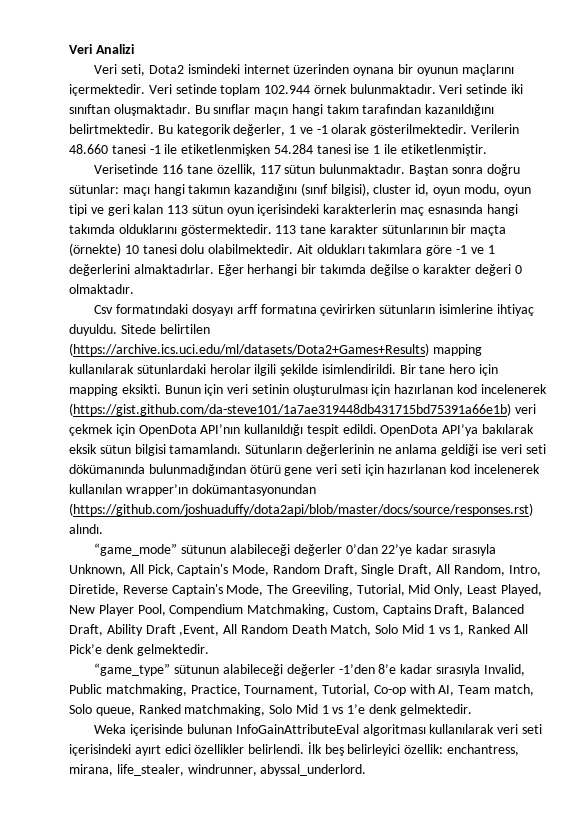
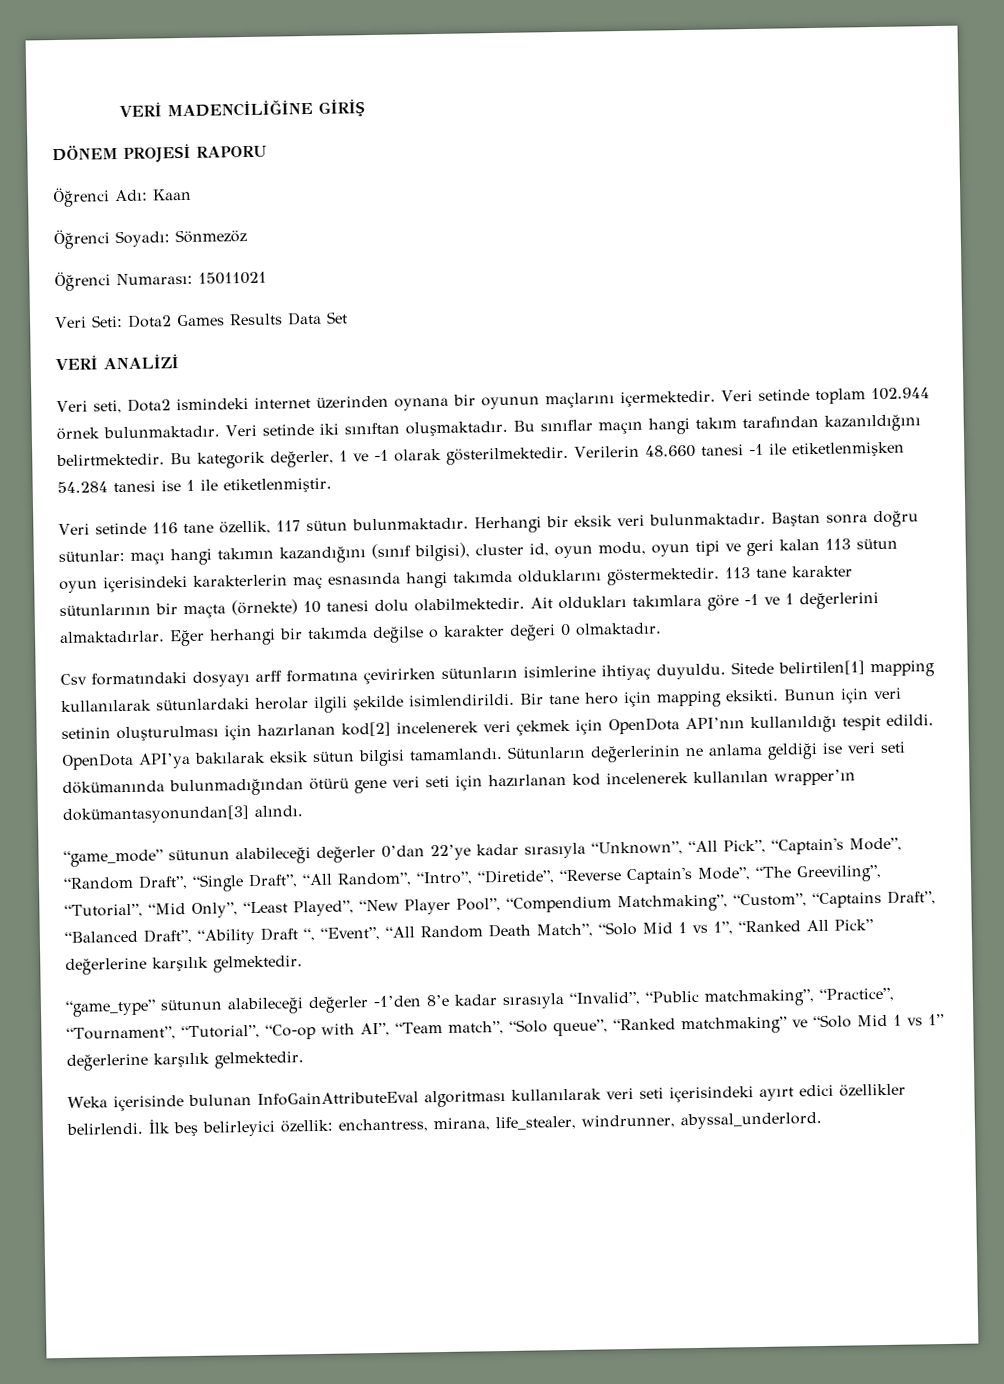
[69,44,134,54] Veri Analizi -> [119,99,366,118] [52,143,267,163] [52,187,192,208] [53,228,247,250] [54,271,267,292] [54,311,348,329] [55,354,179,371] VERİ MADENCİLİĞİNE GİRİŞ // DÖNEM PROJESİ RAPORU // Öğrenci Adı: Kaan // Öğrenci Soyadı: Sönmezöz // Öğrenci Numarası: 15011021 // Veri Seti: Dota2 Games Results Data Set // VERİ ANALİZİ
[94,164,159,174] Verisetinde -> [58,522,147,536] Veri setinde
(406, 169) none -> [473,512,766,534] Herhangi bir eksik veri bulunmaktadır.
[159,324,210,334] [69,343,429,356] belirtilen (https://archive.ics.uci.edu/ml/datasets/Dota2+Games+Results) -> [778,660,865,676] belirtilen[1]
[457,384,547,394] [69,403,511,416] kod incelenerek (https://gist.github.com/da-steve101/1a7ae319448db431715bd75391a66e1b) -> [341,721,479,737] kod[2] incelenerek
[191,484,316,496] [69,503,533,516] dokümantasyonundan (https://github.com/joshuaduffy/dota2api/blob/master/docs/source/responses.rst) -> [62,805,250,824] dokümantasyonundan[3]
[69,564,541,576] [69,584,542,596] [69,604,525,616] [69,624,528,636] [69,644,134,654] Unknown, All Pick, Captain's Mode, Random Draft, Single Draft, All Random, Intro, Diretide, Reverse Captain's Mode, The Greeviling, Tutorial, Mid Only, Least Played, New Player Pool, Compendium Matchmaking, Custom, Captains Draft, Balanced Draft, Ability Draft ,Event, All Random Death Match, Solo Mid 1 vs 1, Ranked All Pick’e denk -> [591,837,902,856] [63,865,882,892] [64,890,936,918] [64,919,873,945] [65,956,209,975] “Unknown”, “All Pick”, “Captain's Mode”, “Random Draft”, “Single Draft”, “All Random”, “Intro”, “Diretide”, “Reverse Captain's Mode”, “The Greeviling”, “Tutorial”, “Mid Only”, “Least Played”, “New Player Pool”, “Compendium Matchmaking”, “Custom”, “Captains Draft”, “Balanced Draft”, “Ability Draft “, “Event”, “All Random Death Match”, “Solo Mid 1 vs 1”, “Ranked All Pick” değerlerine karşılık
[483,664,525,676] [69,684,535,696] [69,704,398,716] Invalid, Public matchmaking, Practice, Tournament, Tutorial, Co-op with AI, Team match, Solo queue, Ranked matchmaking, Solo Mid 1 vs 1’e denk -> [569,987,894,1007] [66,1014,944,1041] [66,1052,210,1071] “Invalid”, “Public matchmaking”, “Practice”, “Tournament”, “Tutorial”, “Co-op with AI”, “Team match”, “Solo queue”, “Ranked matchmaking” ve “Solo Mid 1 vs 1” değerlerine karşılık

